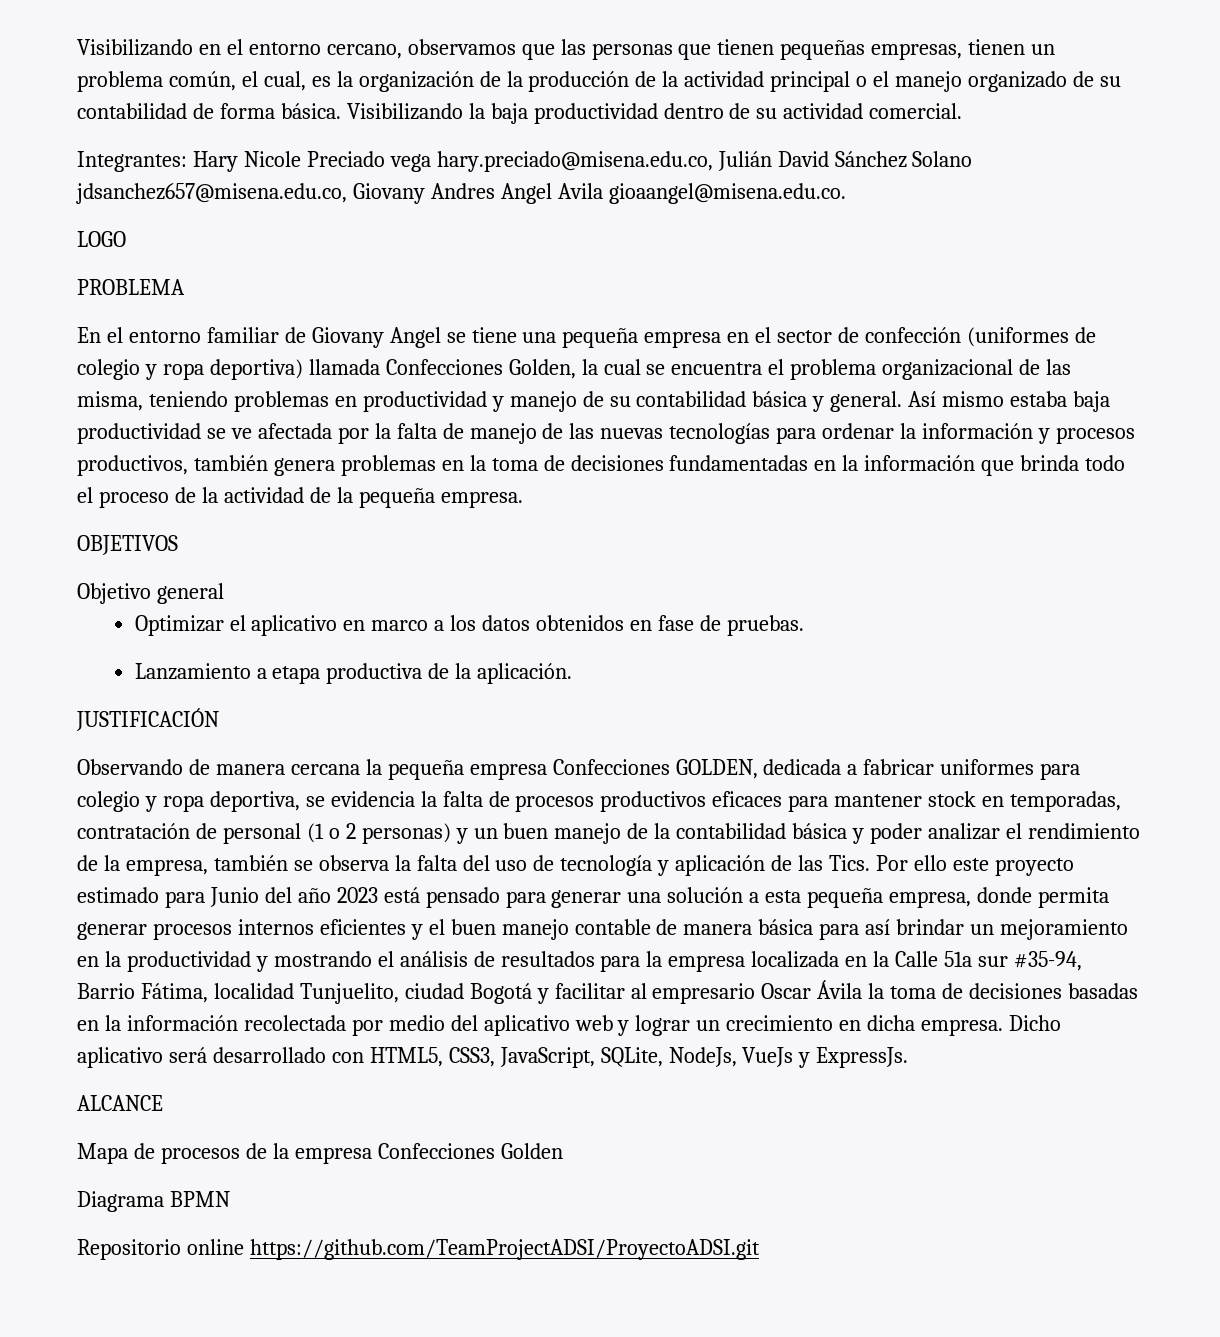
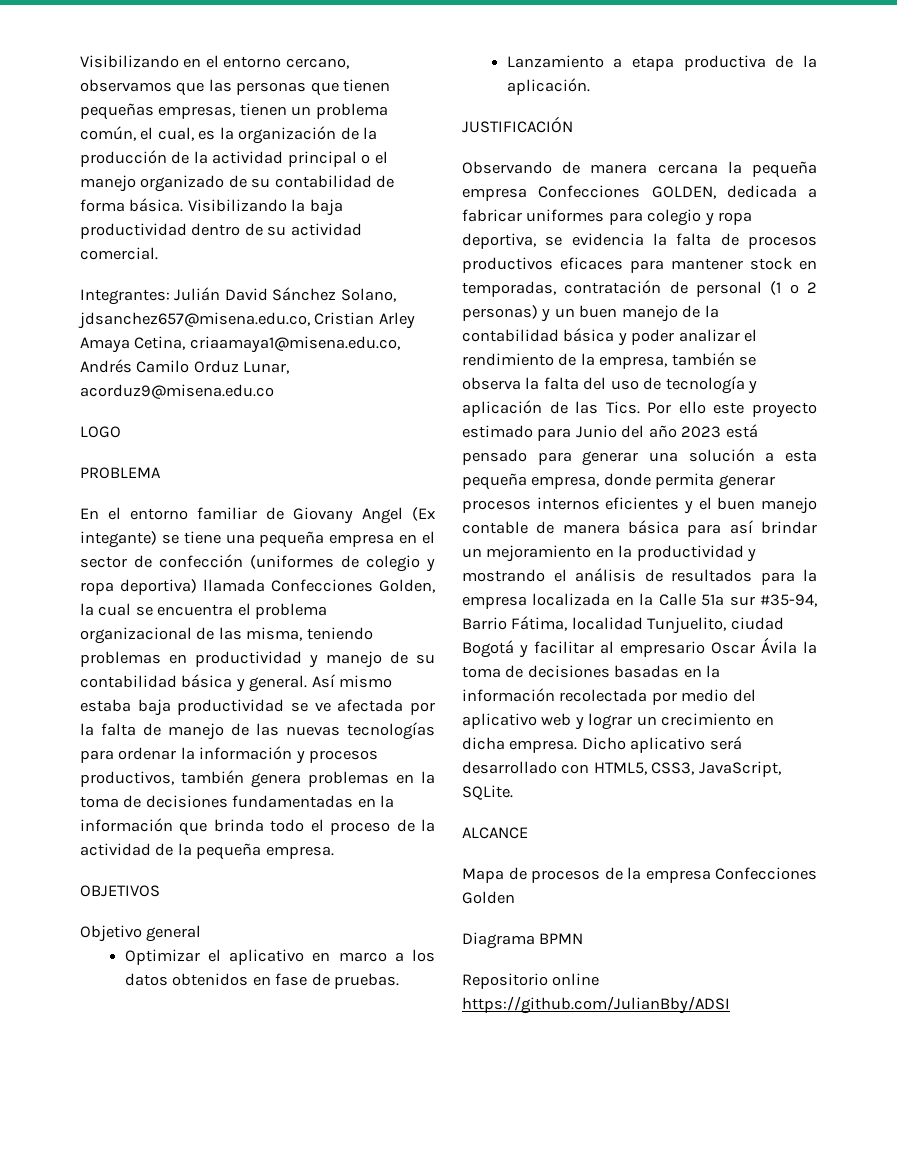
[192,151,973,172] [76,183,846,204] Hary Nicole Preciado vega hary.preciado@misena.edu.co, Julián David Sánchez Solano jdsanchez657@misena.edu.co, Giovany Andres Angel Avila gioaangel@misena.edu.co. -> [174,287,396,302] [78,312,415,329] [80,336,400,353] [80,359,290,374] [80,384,274,399] Julián David Sánchez Solano, jdsanchez657@misena.edu.co, Cristian Arley Amaya Cetina, criaamaya1@misena.edu.co, Andrés Camilo Orduz Lunar, acorduz9@misena.edu.co
(441, 337) none -> [412,507,435,521] [80,531,157,548] (Ex integante)
[600,1047,909,1068] SQLite, NodeJs, VueJs y ExpressJs. -> [462,785,513,800] SQLite.
[249,1239,760,1260] https://github.com/TeamProjectADSI/ProyectoADSI.git -> [462,996,730,1014] https://github.com/JulianBby/ADSI

